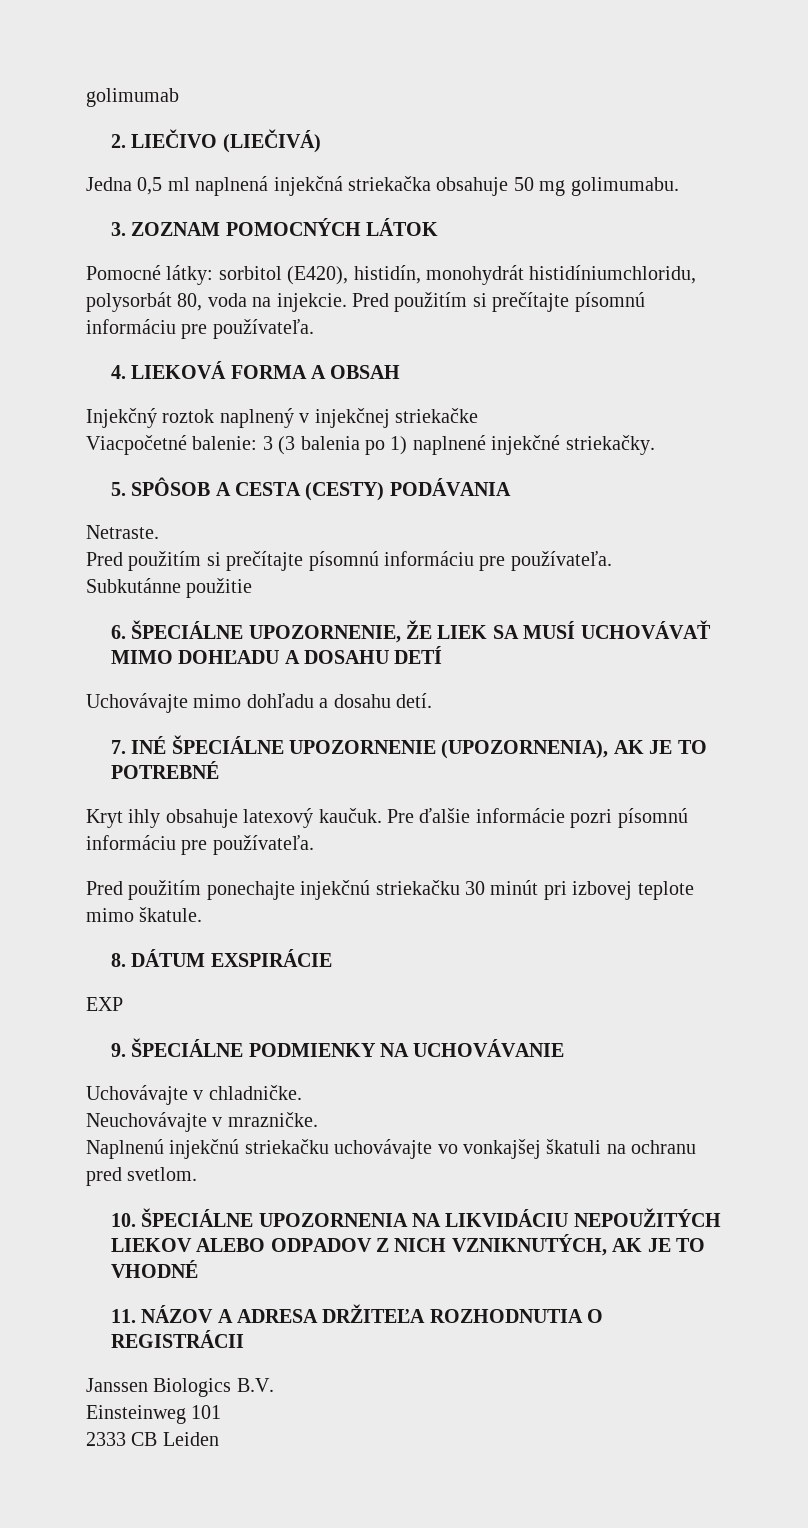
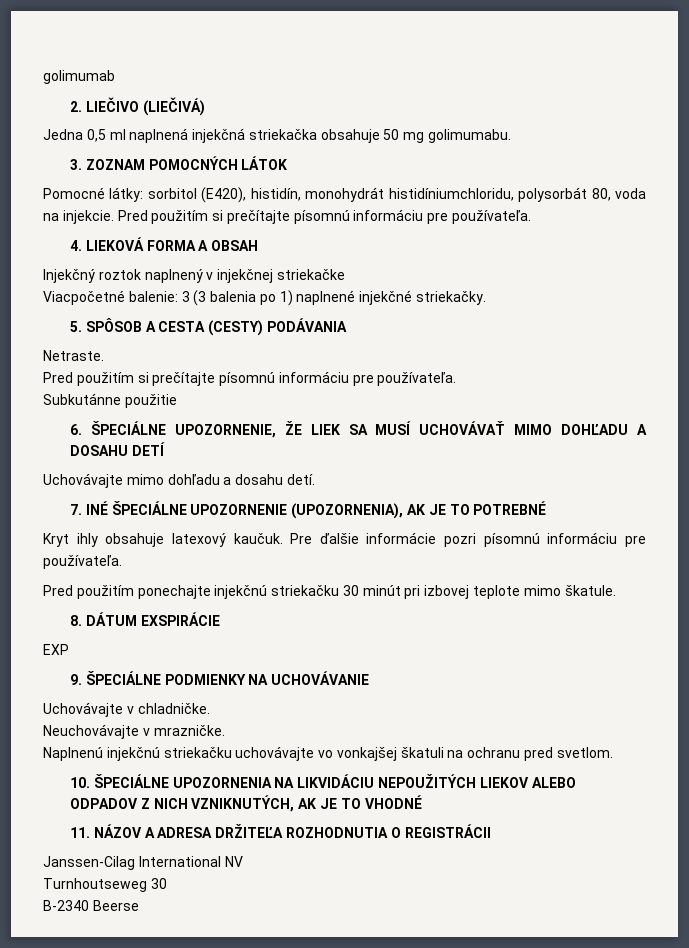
[86,1378,274,1397] [86,1405,222,1424] [86,1432,219,1446] Janssen Biologics B.V. // Einsteinweg 101 // 2333 CB Leiden -> [43,856,243,870] [43,878,167,892] [43,900,139,911] Janssen-Cilag International NV // Turnhoutseweg 30 // B-2340 Beerse

